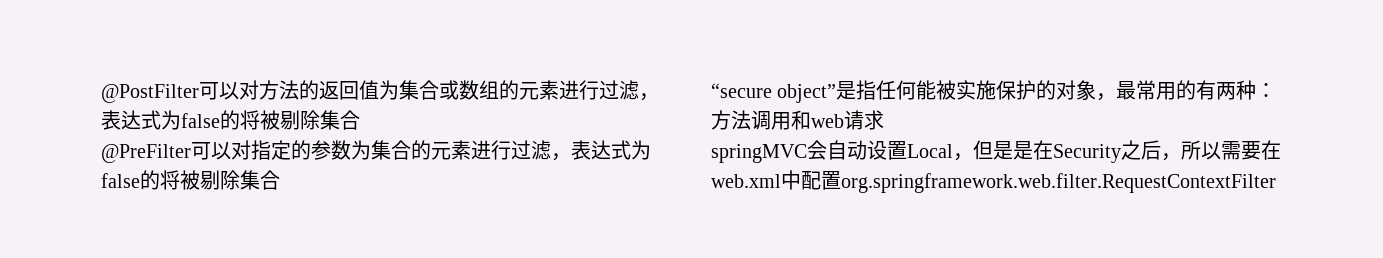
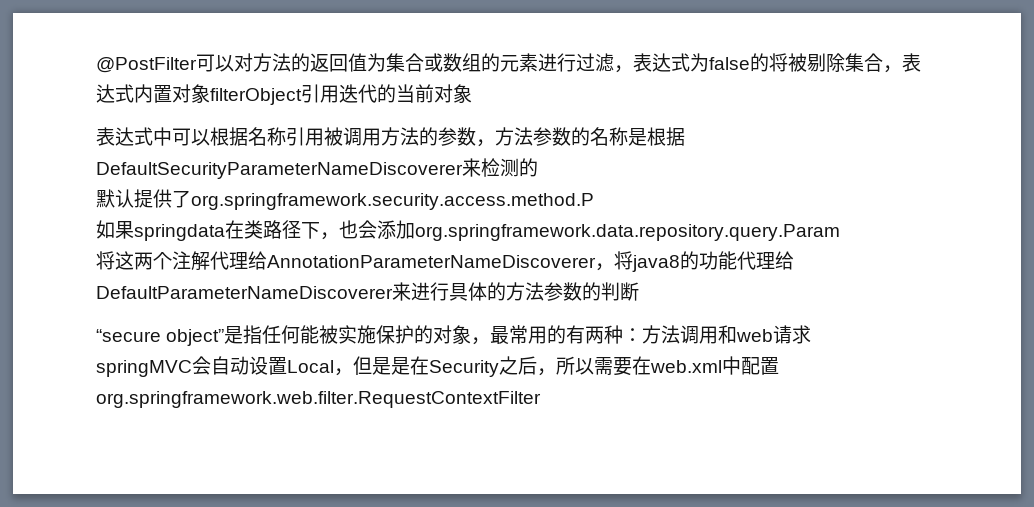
[101,140,651,163] [101,170,280,190] // @PreFilter可以对指定的参数为集合的元素进行过滤，表达式为false的将被剔除集合 -> [883,53,921,73] [96,84,472,105] [96,127,685,147] [96,158,538,179] [96,189,594,210] [96,220,840,241] [96,251,794,272] [96,282,639,301] ，表达式内置对象filterObject引用迭代的当前对象 // 表达式中可以根据名称引用被调用方法的参数，方法参数的名称是根据DefaultSecurityParameterNameDiscoverer来检测的 // 默认提供了org.springframework.security.access.method.P // 如果springdata在类路径下，也会添加org.springframework.data.repository.query.Param // 将这两个注解代理给AnnotationParameterNameDiscoverer，将java8的功能代理给DefaultParameterNameDiscoverer来进行具体的方法参数的判断

